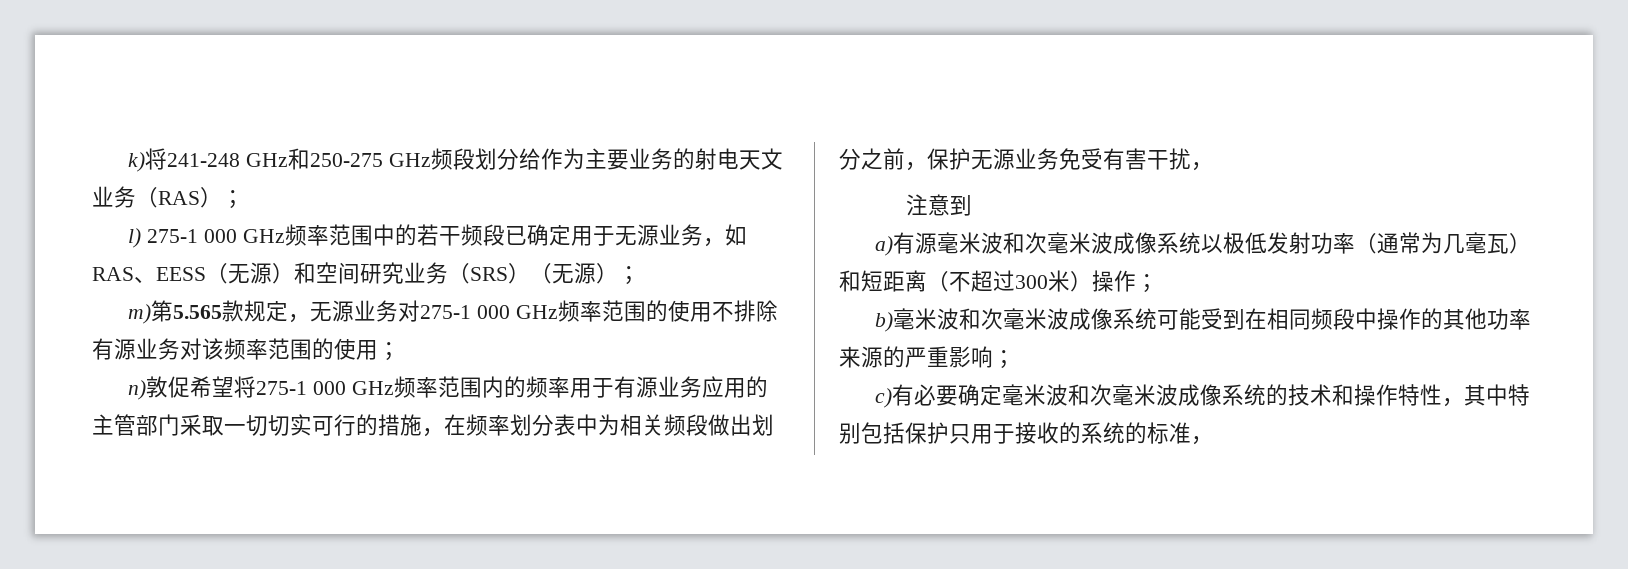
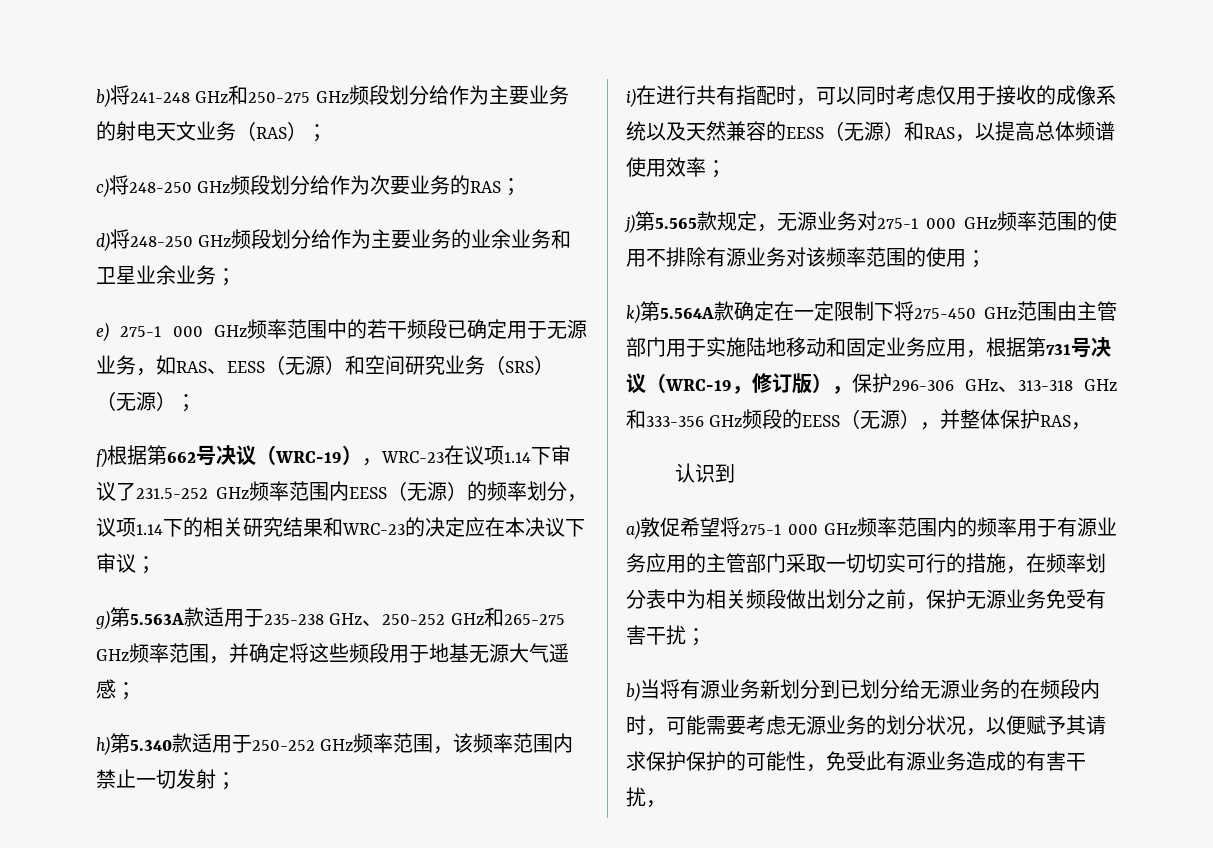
[128,152,146,172] k) -> [96,88,110,108] b)
[128,228,142,248] l) -> [96,175,522,198] [96,229,572,252] [96,265,236,286] [96,322,109,342] c)将248-250 GHz频段划分给作为次要业务的RAS； // d)将248-250 GHz频段划分给作为主要业务的业余业务和卫星业余业务； // e)
[128,304,152,324] m) -> [96,445,571,468] [96,481,587,502] [96,517,585,537] [96,553,156,574] [95,607,565,630] [96,643,569,664] [96,679,136,700] [96,733,574,756] [96,769,236,790] [626,85,1116,108] [626,121,1115,142] [626,157,726,178] [624,214,635,234] f)根据第662号决议（WRC-19），WRC-23在议项1.14下审议了231.5-252 GHz频率范围内EESS（无源）的频率划分，议项1.14下的相关研究结果和WRC-23的决定应在本决议下审议； // g)第5.563A款适用于235-238 GHz、250-252 GHz和265-275 GHz频率范围，并确定将这些频段用于地基无源大气遥感； // h)第5.340款适用于250-252 GHz频率范围，该频率范围内禁止一切发射； // i)在进行共有指配时，可以同时考虑仅用于接收的成像系统以及天然兼容的EESS（无源）和RAS，以提高总体频谱使用效率； // j)
[128,380,147,400] n) -> [626,301,1117,324] [626,337,1111,358] [626,373,1117,394] [626,409,1092,430] [675,463,736,483] [626,520,640,540] k)第5.564A款确定在一定限制下将275-450 GHz范围由主管部门用于实施陆地移动和固定业务应用，根据第731号决议（WRC-19，修订版），保护296-306 GHz、313-318 GHz和333-356 GHz频段的EESS（无源），并整体保护RAS， // 认识到 // a)
[1191,162,1213,171] [905,194,972,216] [875,232,1532,256] [839,270,1158,293] [875,308,1532,332] [839,346,1015,369] [875,384,1531,408] [839,422,1191,444] ， // 注意到 // a)有源毫米波和次毫米波成像系统以极低发射功率（通常为几毫瓦）和短距离（不超过300米）操作； // b)毫米波和次毫米波成像系统可能受到在相同频段中操作的其他功率来源的严重影响； // c)有必要确定毫米波和次毫米波成像系统的技术和操作特性，其中特别包括保护只用于接收的系统的标准 -> [686,628,706,646] [626,679,1100,702] [626,715,1106,736] [626,751,1086,772] [626,787,646,807] ； // b)当将有源业务新划分到已划分给无源业务的在频段内时，可能需要考虑无源业务的划分状况，以便赋予其请求保护保护的可能性，免受此有源业务造成的有害干扰

